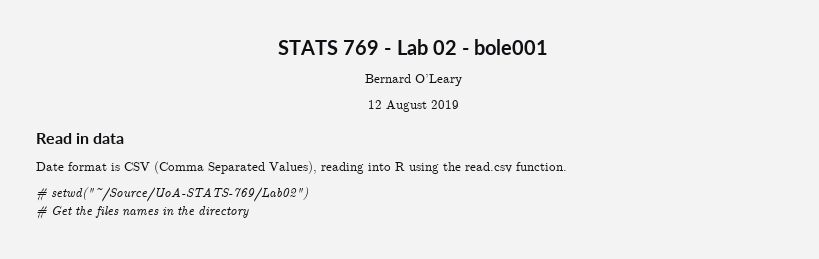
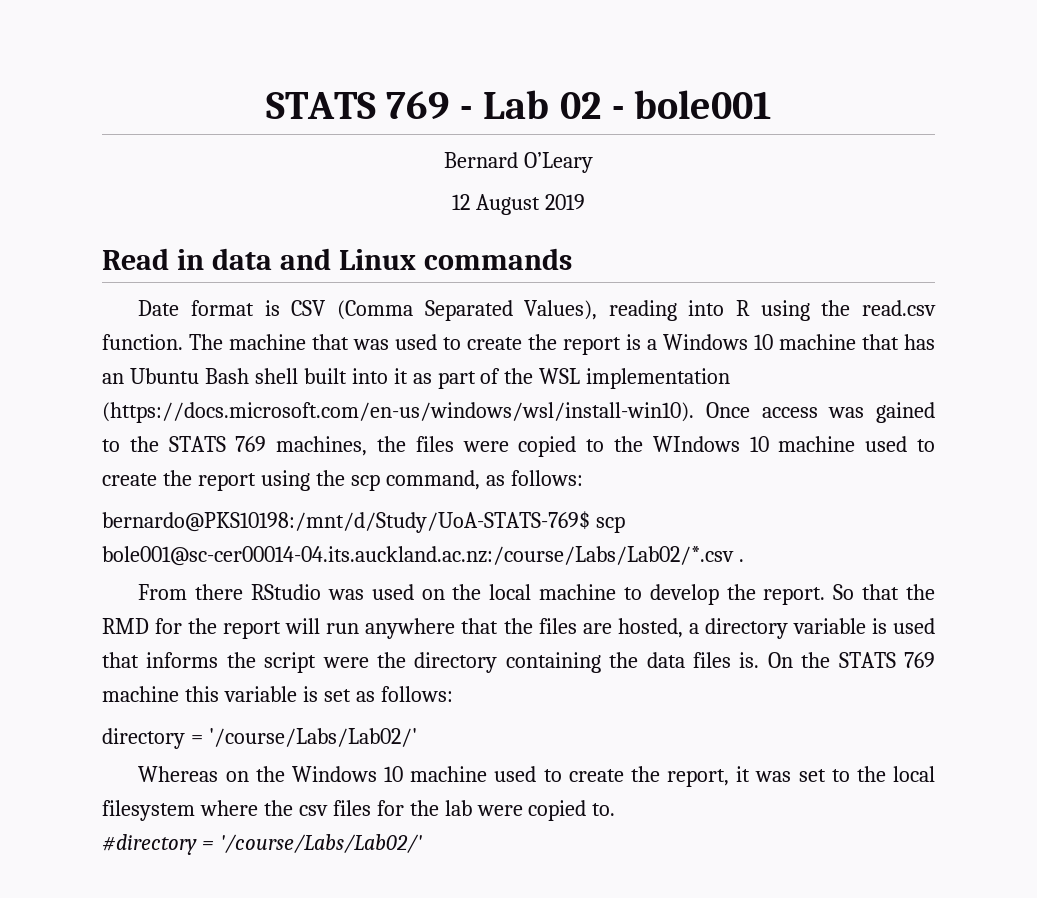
(125, 138) none -> [279,248,572,270] and Linux commands
[36,187,308,202] [36,206,249,219] // # setwd("~/Source/UoA-STATS-769/Lab02") // # Get the files names in the directory -> [189,334,935,355] [102,368,731,389] [102,402,935,423] [102,436,935,457] [102,470,583,491] [102,511,625,533] [102,546,744,566] [138,584,936,605] [102,618,935,639] [102,652,935,673] [102,686,453,702] [102,728,417,749] [138,766,935,787] [102,800,616,821] [102,834,422,855] The machine that was used to create the report is a Windows 10 machine that has an Ubuntu Bash shell built into it as part of the WSL implementation (https://docs.microsoft.com/en-us/windows/wsl/install-win10). Once access was gained to the STATS 769 machines, the files were copied to the WIndows 10 machine used to create the report using the scp command, as follows: // bernardo@PKS10198:/mnt/d/Study/UoA-STATS-769$ scp bole001@sc-cer00014-04.its.auckland.ac.nz:/course/Labs/Lab02/*.csv . // From there RStudio was used on the local machine to develop the report. So that the RMD for the report will run anywhere that the files are hosted, a directory variable is used that informs the script were the directory containing the data files is. On the STATS 769 machine this variable is set as follows: // directory = '/course/Labs/Lab02/' // Whereas on the Windows 10 machine used to create the report, it was set to the local filesystem where the csv files for the lab were copied to. // #directory = '/course/Labs/Lab02/'

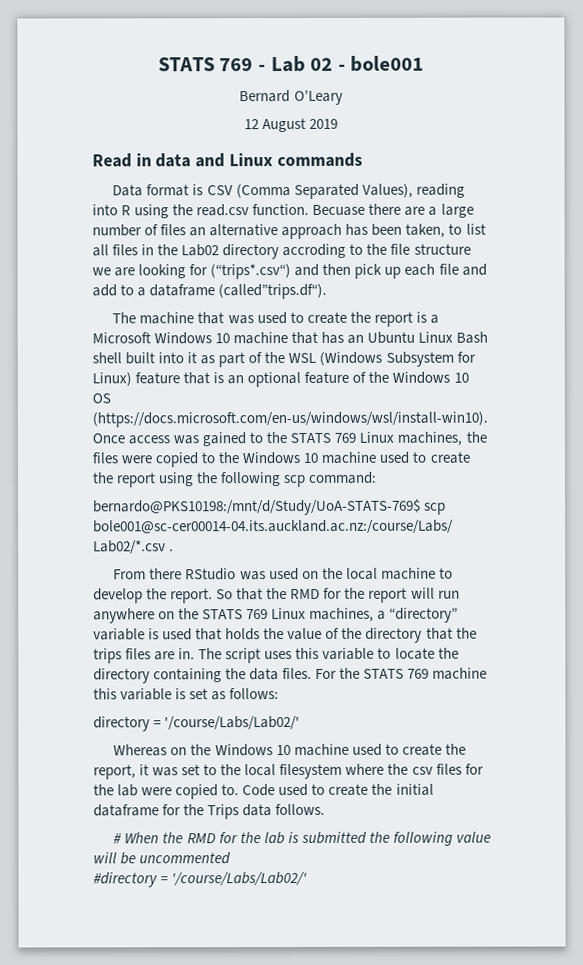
[138,300,180,316] Date -> [112,184,144,197] Data
(183, 342) none -> [312,203,474,218] [92,223,486,240] [92,243,471,260] [92,263,487,280] [92,283,328,300] Becuase there are a large number of files an alternative approach has been taken, to list all files in the Lab02 directory accroding to the file structure we are looking for (“trips*.csv“) and then pick up each file and add to a dataframe (called”trips.df“). //
(657, 344) none -> [92,332,151,344] Microsoft
(199, 376) none -> [418,331,454,343] Linux
[586,368,731,389] implementation -> [319,351,476,367] [92,371,469,388] [92,393,111,404] (Windows Subsystem for Linux) feature that is an optional feature of the Windows 10 OS
(267, 444) none -> [359,431,395,443] Linux
[652,436,740,452] WIndows -> [242,451,301,465] Windows
[350,470,583,491] scp command, as follows: -> [220,471,378,488] following scp command:
[461,618,935,639] [102,652,369,673] that the files are hosted, a directory variable is used that informs the script were -> [158,607,459,623] [93,627,477,643] [93,647,435,664] on the STATS 769 Linux machines, a “directory” variable is used that holds the value of the directory that the trips files are in. The script uses this variable to locate
[692,652,793,668] files is. On -> [282,667,338,680] files. For
(616, 809) none -> [242,783,434,797] [93,803,326,820] [113,831,491,846] [93,852,232,865] Code used to create the initial dataframe for the Trips data follows. // # When the RMD for the lab is submitted the following value will be uncommented

